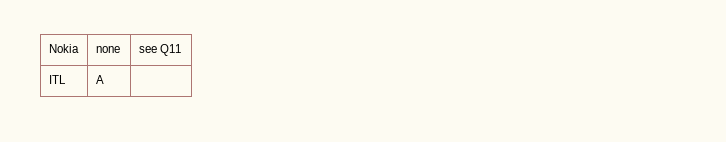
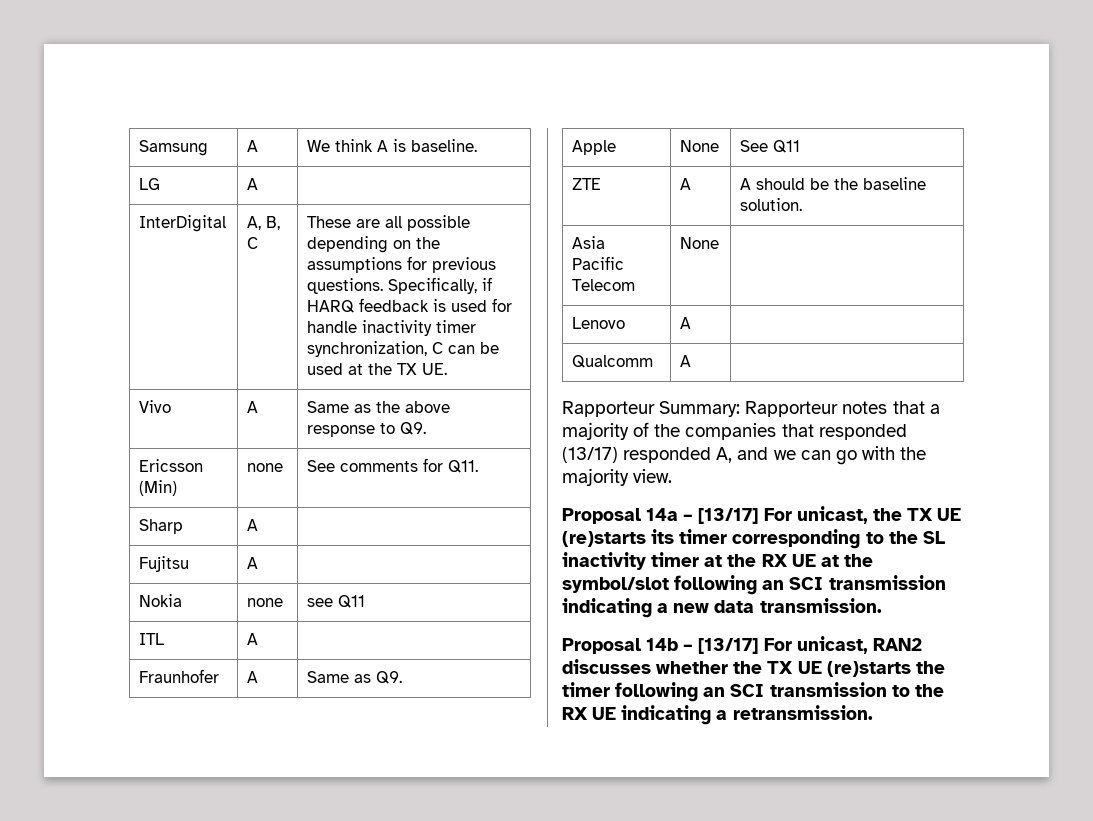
(48, 48) none -> [138,140,208,156] [246,140,258,152] [306,139,477,152] [138,178,160,190] [246,178,258,190] [138,215,226,232] [246,216,280,230] [246,237,258,249] [306,215,470,231] [306,236,440,253] [306,256,496,273] [306,277,492,294] [306,298,512,313] [306,320,476,336] [306,341,499,357] [306,363,447,375] [138,400,171,413] [246,401,258,413] [306,401,450,413] [306,422,426,437] [138,459,203,472] [138,480,177,496] [246,463,283,472] [306,458,478,473] [138,519,183,534] [246,519,258,531] [138,556,189,572] [246,557,258,569] Samsung | A | We think A is baseline. // LG | A | // InterDigital | A, B, C | These are all possible depending on the assumptions for previous questions. Specifically, if HARQ feedback is used for handle inactivity timer synchronization, C can be used at the TX UE. // Vivo | A | Same as the above response to Q9. // Ericsson (Min) | none | See comments for Q11. // Sharp | A | // Fujitsu | A | //
(104, 79) none -> [138,669,219,683] [246,671,258,683] [306,671,402,684] [571,140,616,155] [679,140,719,152] [739,140,800,153] [571,178,601,190] [679,178,691,190] [739,177,926,190] [739,198,802,211] [571,236,605,249] [571,256,624,270] [571,279,635,291] [679,237,719,249] [571,317,625,329] [679,317,691,329] [571,355,653,368] [679,355,691,367] [562,401,940,417] [562,422,907,440] [562,446,927,465] [562,468,673,486] [562,506,962,524] [562,529,945,549] [562,552,873,570] [562,575,946,595] [562,598,882,618] [562,636,922,654] [562,659,945,677] [562,682,944,702] [562,705,873,725] // Fraunhofer | A | Same as Q9. // Apple | None | See Q11 // ZTE | A | A should be the baseline solution. // Asia Pacific Telecom | None | // Lenovo | A | // Qualcomm | A | // Rapporteur Summary: Rapporteur notes that a majority of the companies that responded (13/17) responded A, and we can go with the majority view. // Proposal 14a – [13/17] For unicast, the TX UE (re)starts its timer corresponding to the SL inactivity timer at the RX UE at the symbol/slot following an SCI transmission indicating a new data transmission. // Proposal 14b – [13/17] For unicast, RAN2 discusses whether the TX UE (re)starts the timer following an SCI transmission to the RX UE indicating a retransmission.

